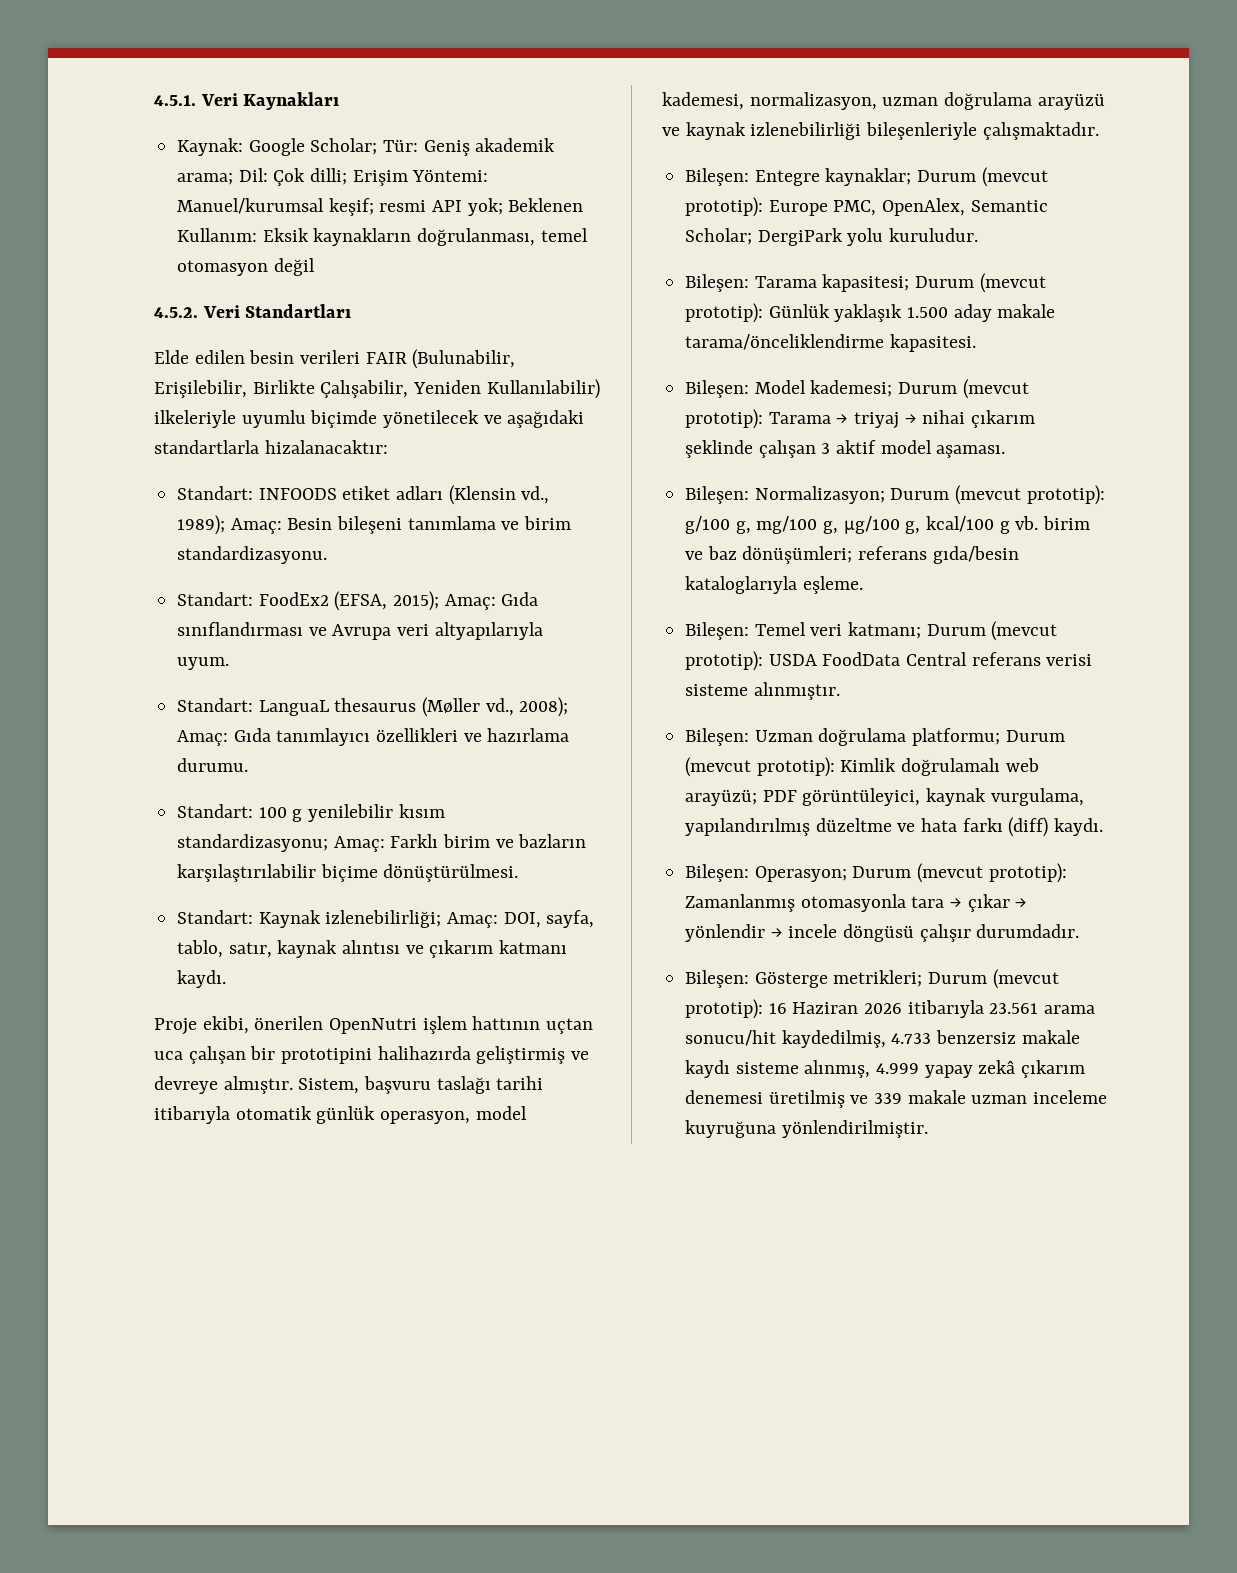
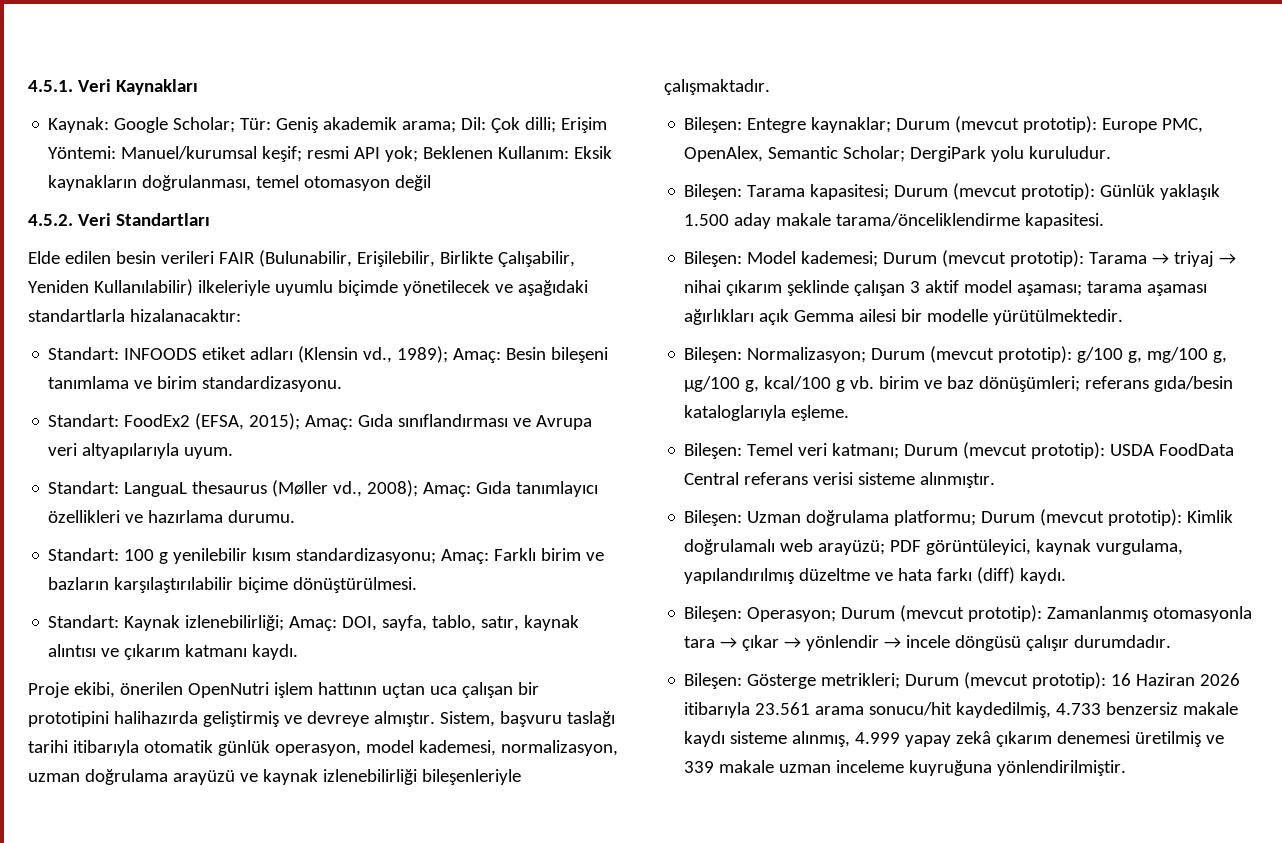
[936,445,1006,458] aşaması. -> [1017,281,1208,296] [684,309,1124,325] aşaması; tarama aşaması ağırlıkları açık Gemma ailesi bir modelle yürütülmektedir.

